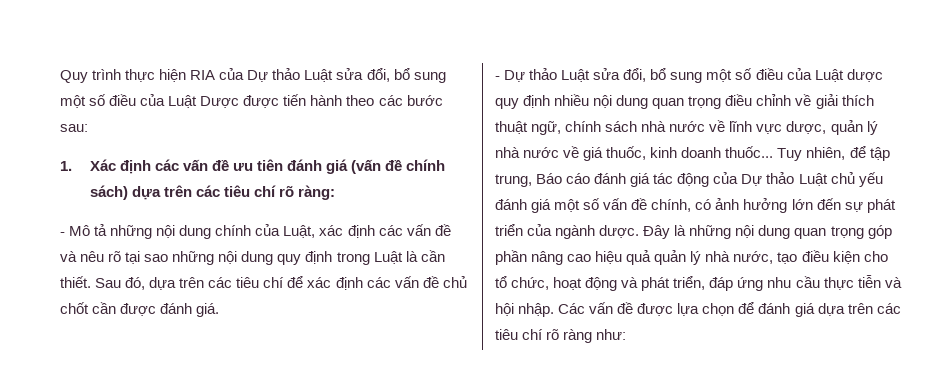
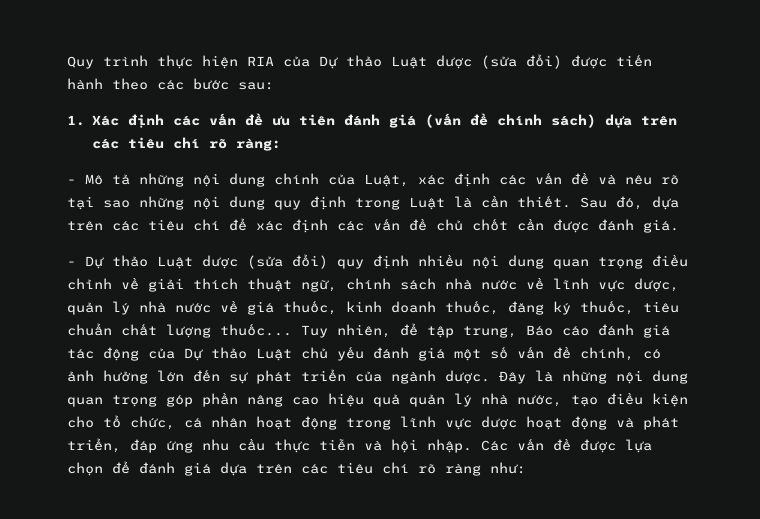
[336,68,446,83] [60,94,240,108] sửa đổi, bổ sung một số điều của Luật Dược -> [436,54,562,69] dược (sửa đổi)
[593,68,883,83] sửa đổi, bổ sung một số điều của Luật dược -> [202,254,328,269] dược (sửa đổi)
(722, 152) none -> [445,301,679,315] [67,323,211,338] thuốc, đăng ký thuốc, tiêu chuẩn chất lượng
(550, 283) none -> [184,416,517,430] cá nhân hoạt động trong lĩnh vực dược

